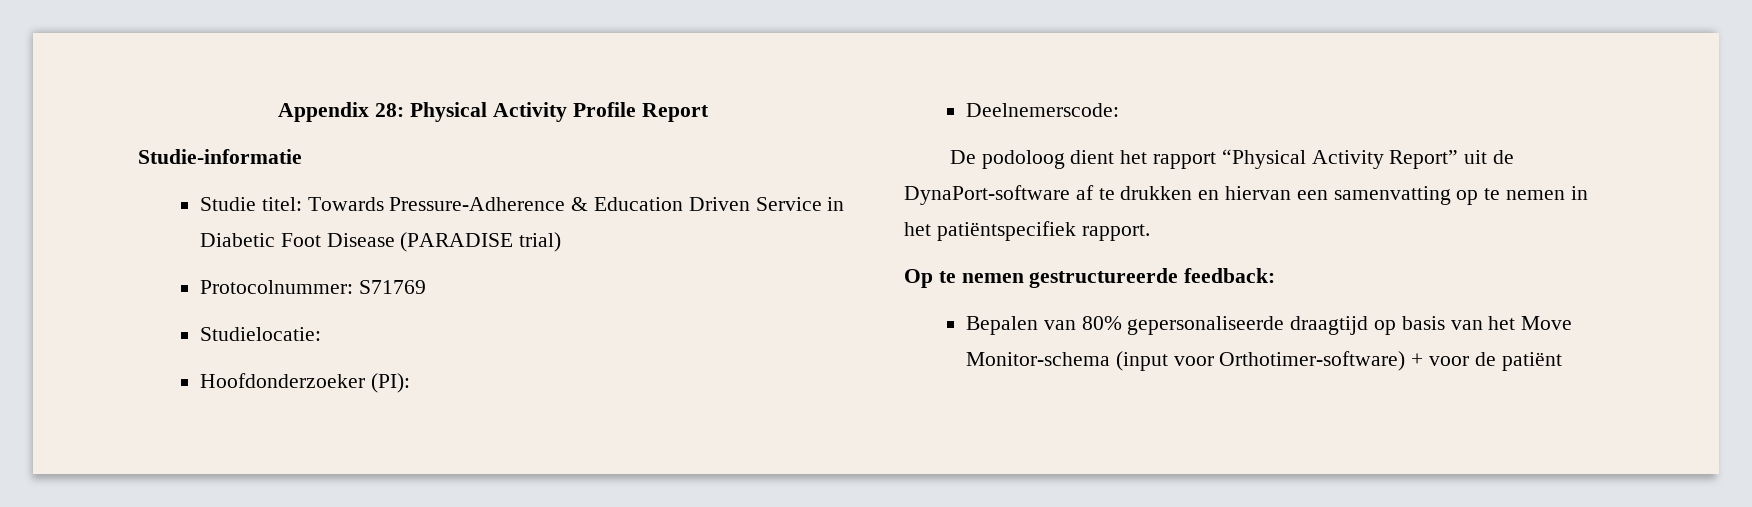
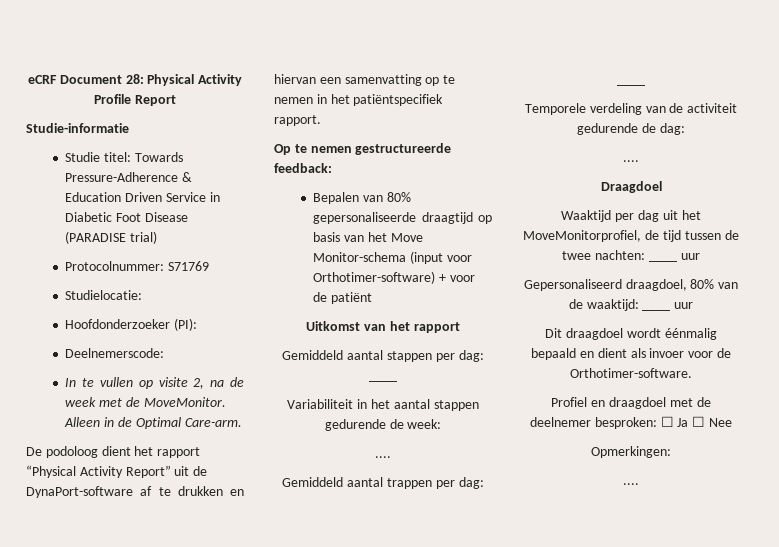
[278,102,370,122] Appendix -> [27,75,122,84] eCRF Document
(1120, 110) none -> [65,377,244,389] [65,397,226,407] [64,417,242,429] // In te vullen op visite 2, na de week met de MoveMonitor. Alleen in de Optimal Care-arm.
(1562, 361) none -> [306,321,460,333] [282,350,484,362] [369,380,397,382] [287,399,479,411] [324,419,442,431] [375,456,391,458] [282,477,484,489] [617,84,645,86] [524,103,738,115] [577,123,685,135] [623,160,639,162] [600,181,662,193] [561,210,701,222] [523,230,739,242] [562,250,646,260] [648,260,677,262] [680,253,700,260] [523,279,739,291] [568,299,671,311] [674,302,694,309] [545,328,717,340] [531,348,731,360] [570,368,692,378] [551,397,711,409] [530,416,732,429] [591,446,671,458] [623,483,639,485] // Uitkomst van het rapport // Gemiddeld aantal stappen per dag: ____ // Variabiliteit in het aantal stappen gedurende de week: // .... // Gemiddeld aantal trappen per dag: ____ // Temporele verdeling van de activiteit gedurende de dag: // .... // Draagdoel // Waaktijd per dag uit het MoveMonitorprofiel, de tijd tussen de twee nachten: ____ uur // Gepersonaliseerd draagdoel, 80% van de waaktijd: ____ uur // Dit draagdoel wordt éénmalig bepaald en dient als invoer voor de Orthotimer-software. // Profiel en draagdoel met de deelnemer besproken: ☐ Ja ☐ Nee // Opmerkingen: // ....

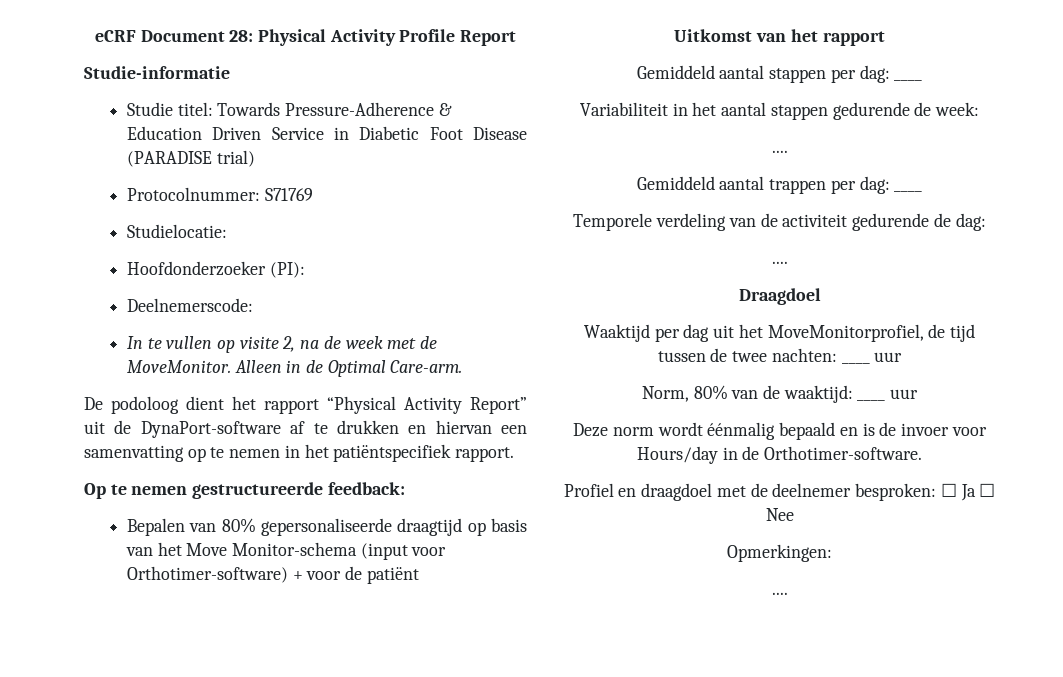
[523,279,687,291] Gepersonaliseerd draagdoel, -> [641,386,689,402] Norm,
[545,328,624,340] Dit draagdoel -> [573,423,654,437] Deze norm
[597,348,714,358] dient als invoer voor -> [862,422,987,436] [636,446,738,464] is de invoer voor Hours/day in

